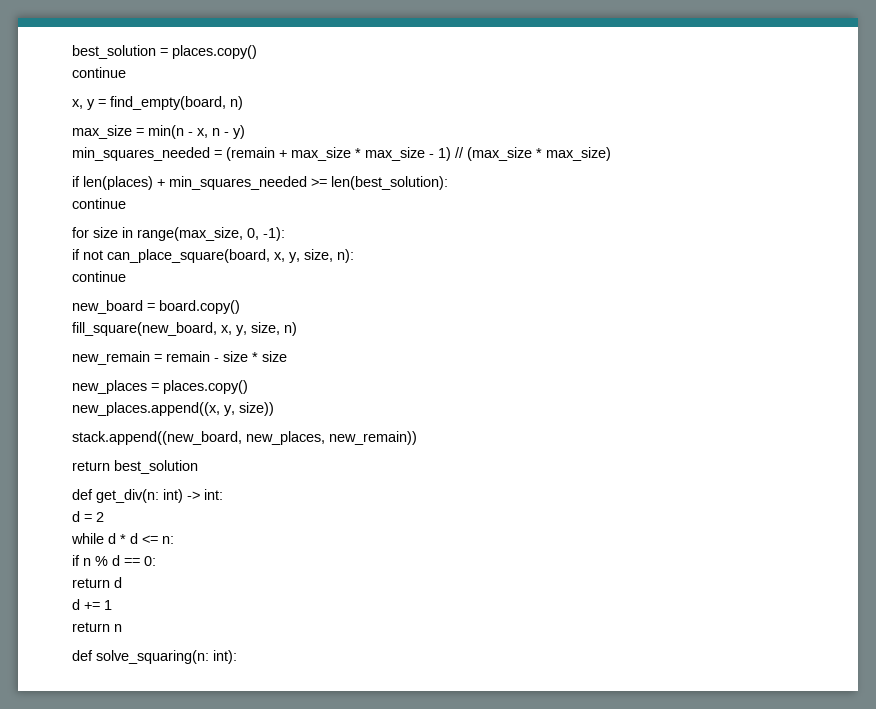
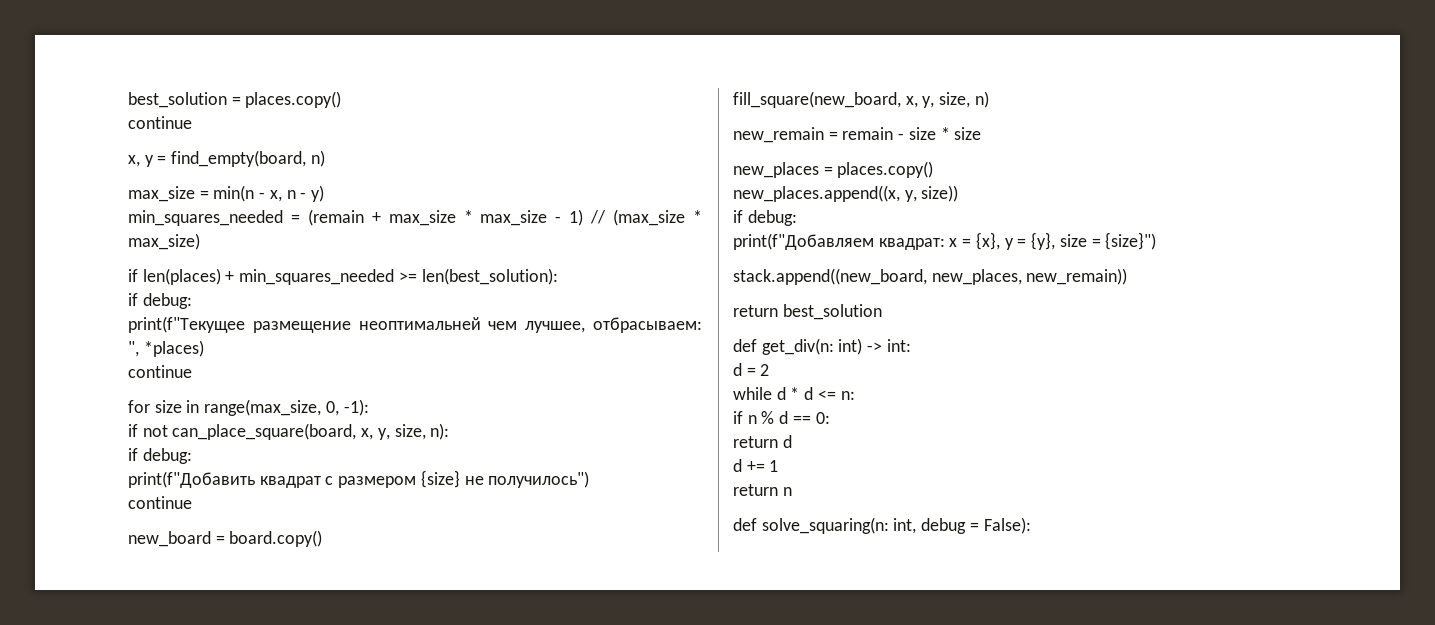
(448, 183) none -> [128,293,192,309] [128,316,702,333] [128,340,204,357] // if debug: // print(f"Текущее размещение неоптимальней чем лучшее, отбрасываем: ", *places)
(354, 256) none -> [128,448,192,464] [128,470,590,488] // if debug: // print(f"Добавить квадрат с размером {size} не получилось")
(274, 409) none -> [733,210,797,226] [733,232,1157,250] // if debug: // print(f"Добавляем квадрат: x = {x}, y = {y}, size = {size}")
[213,650,237,664] int): -> [893,517,1031,534] int, debug = False):

